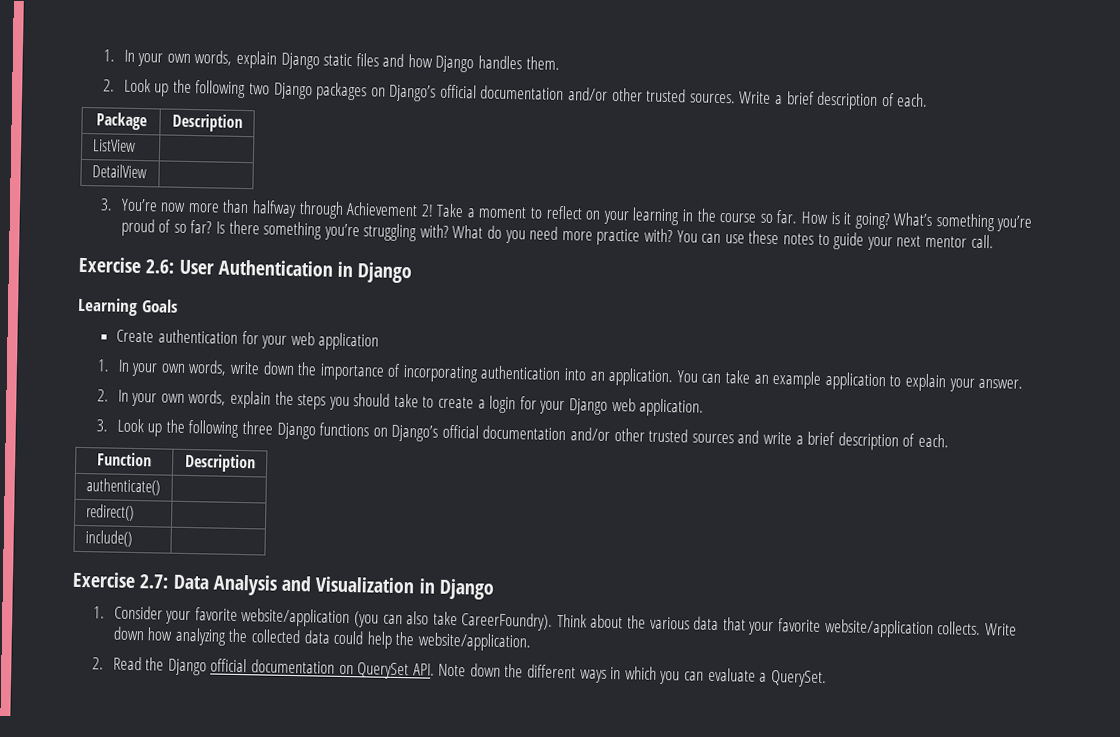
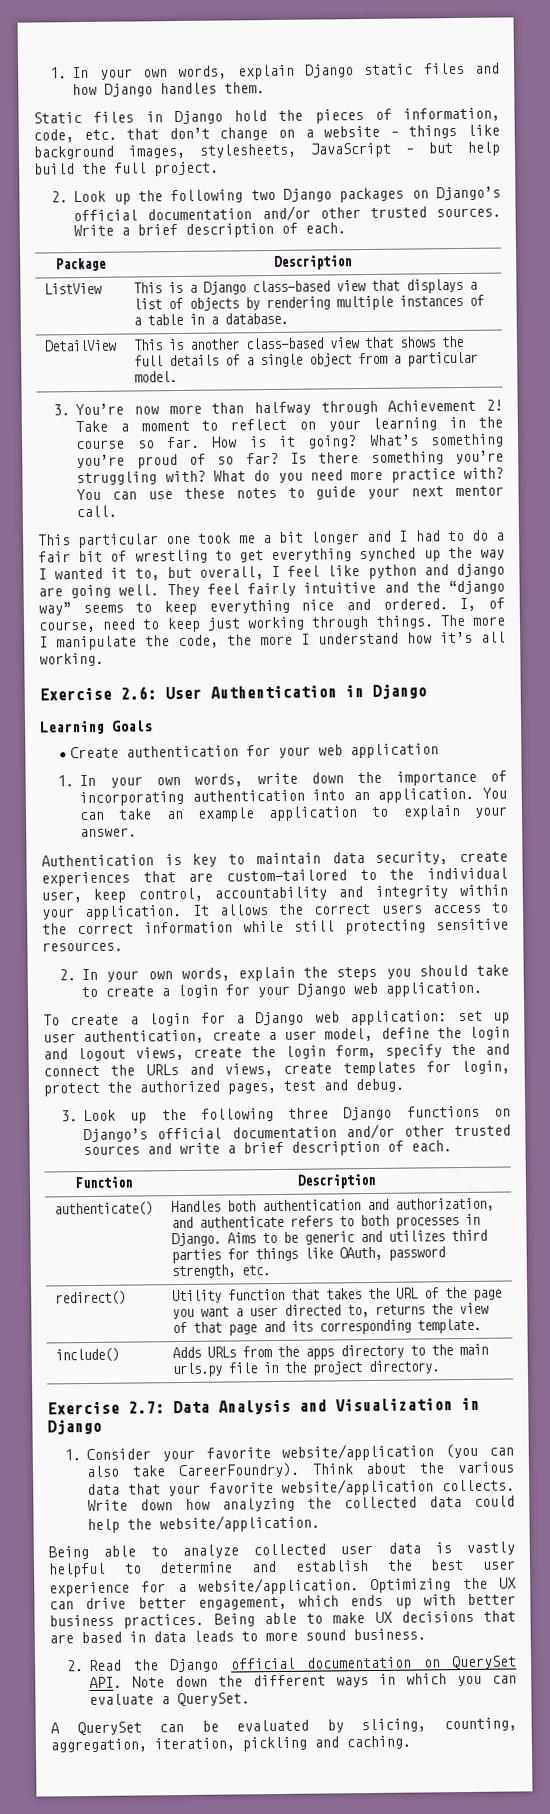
(560, 63) none -> [33,107,500,125] [33,124,501,143] [33,141,501,160] [34,161,219,177] // Static files in Django hold the pieces of information, code, etc. that don’t change on a website – things like background images, stylesheets, JavaScript – but help build the full project.
[91,164,147,179] // DetailView | -> [133,278,478,295] [133,294,485,311] [133,312,289,326] [44,339,118,352] [133,335,465,351] [134,351,479,368] [134,371,178,383] This is a Django class-based view that displays a list of objects by rendering multiple instances of a table in a database. // DetailView | This is another class-based view that shows the full details of a single object from a particular model.
(994, 241) none -> [38,529,505,549] [38,546,505,564] [38,563,506,581] [38,580,506,599] [38,597,506,616] [38,614,507,633] [39,631,506,651] [39,652,104,667] // This particular one took me a bit longer and I had to do a fair bit of wrestling to get everything synched up the way I wanted it to, but overall, I feel like python and django are going well. They feel fairly intuitive and the “django way” seems to keep everything nice and ordered. I, of course, need to keep just working through things. The more I manipulate the code, the more I understand how it’s all working.
(1024, 383) none -> [41,851,509,867] [41,867,509,887] [41,884,508,903] [42,902,509,921] [42,918,509,935] [42,941,123,952] // Authentication is key to maintain data security, create experiences that are custom-tailored to the individual user, keep control, accountability and integrity within your application. It allows the correct users access to the correct information while still protecting sensitive resources.
(705, 407) none -> [43,1010,510,1027] [43,1026,510,1045] [43,1043,510,1062] [43,1060,510,1077] [43,1078,404,1097] // To create a login for a Django web application: set up user authentication, create a user model, define the login and logout views, create the login form, specify the and connect the URLs and views, create templates for login, protect the authorized pages, test and debug.
[85,504,134,521] [84,530,132,547] // redirect() | // include() | -> [171,1197,495,1213] [171,1213,481,1229] [171,1229,488,1247] [171,1246,446,1264] [171,1264,271,1279] [55,1290,127,1306] [172,1286,503,1304] [172,1302,490,1320] [172,1318,482,1336] [55,1347,120,1363] [172,1343,489,1360] [172,1360,440,1378] Handles both authentication and authorization, and authenticate refers to both processes in Django. Aims to be generic and utilizes third parties for things like OAuth, password strength, etc. // redirect() | Utility function that takes the URL of the page you want a user directed to, returns the view of that page and its corresponding template. // include() | Adds URLs from the apps directory to the main urls.py file in the project directory.
(531, 642) none -> [48,1541,515,1560] [48,1559,517,1578] [49,1577,517,1597] [49,1593,516,1610] [49,1610,516,1629] [49,1628,426,1644] // Being able to analyze collected user data is vastly helpful to determine and establish the best user experience for a website/application. Optimizing the UX can drive better engagement, which ends up with better business practices. Being able to make UX decisions that are based in data leads to more sound business.
(827, 679) none -> [50,1717,517,1736] [50,1735,411,1753] // A QuerySet can be evaluated by slicing, counting, aggregation, iteration, pickling and caching.

